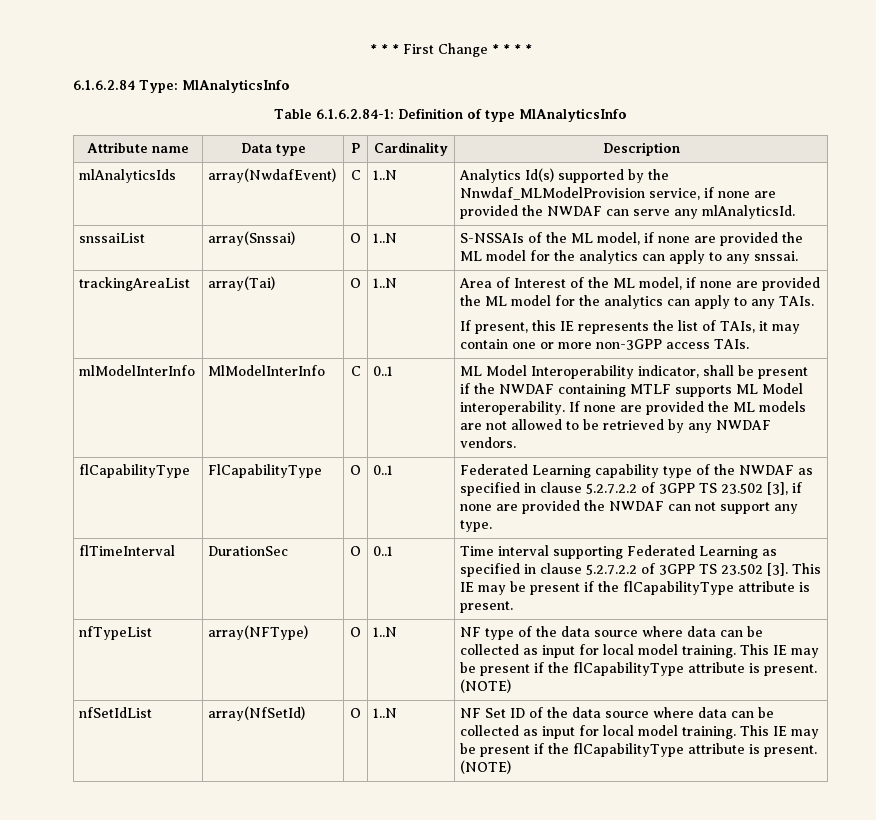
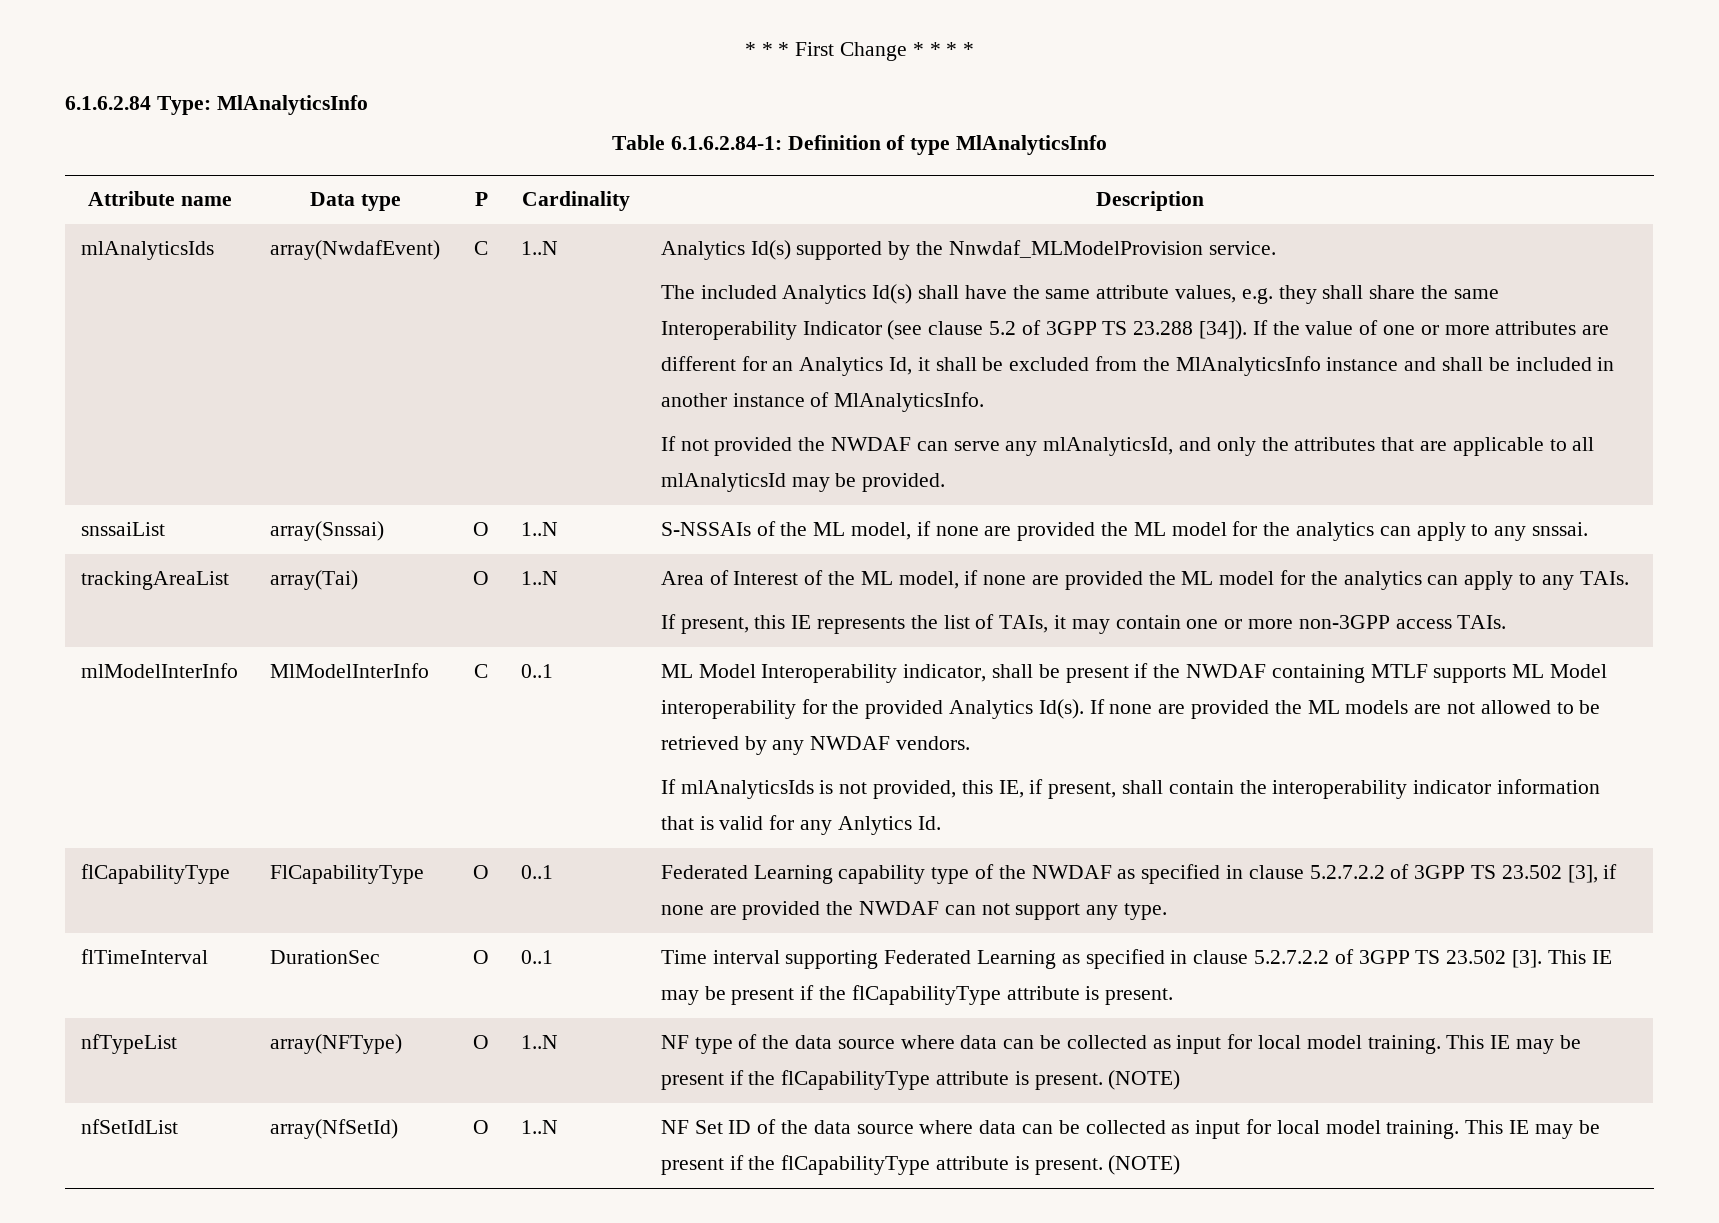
[649,187,777,200] service, if none are -> [1208,241,1276,255] [660,284,1499,304] [660,320,1610,340] [660,356,1615,376] [660,392,985,412] [660,436,709,451] service. // The included Analytics Id(s) shall have the same attribute values, e.g. they shall share the same Interoperability Indicator (see clause 5.2 of 3GPP TS 23.288 [34]). If the value of one or more attributes are different for an Analytics Id, it shall be excluded from the MlAnalyticsInfo instance and shall be included in another instance of MlAnalyticsInfo. // If not
[702,205,796,219] mlAnalyticsId. -> [1043,437,1595,456] [660,473,946,492] mlAnalyticsId, and only the attributes that are applicable to all mlAnalyticsId may be provided.
[460,401,566,415] interoperability. -> [660,699,1084,719] interoperability for the provided Analytics Id(s).
(517, 442) none -> [660,779,1600,799] [660,815,941,835] // If mlAnalyticsIds is not provided, this IE, if present, shall contain the interoperability indicator information that is valid for any Anlytics Id.

